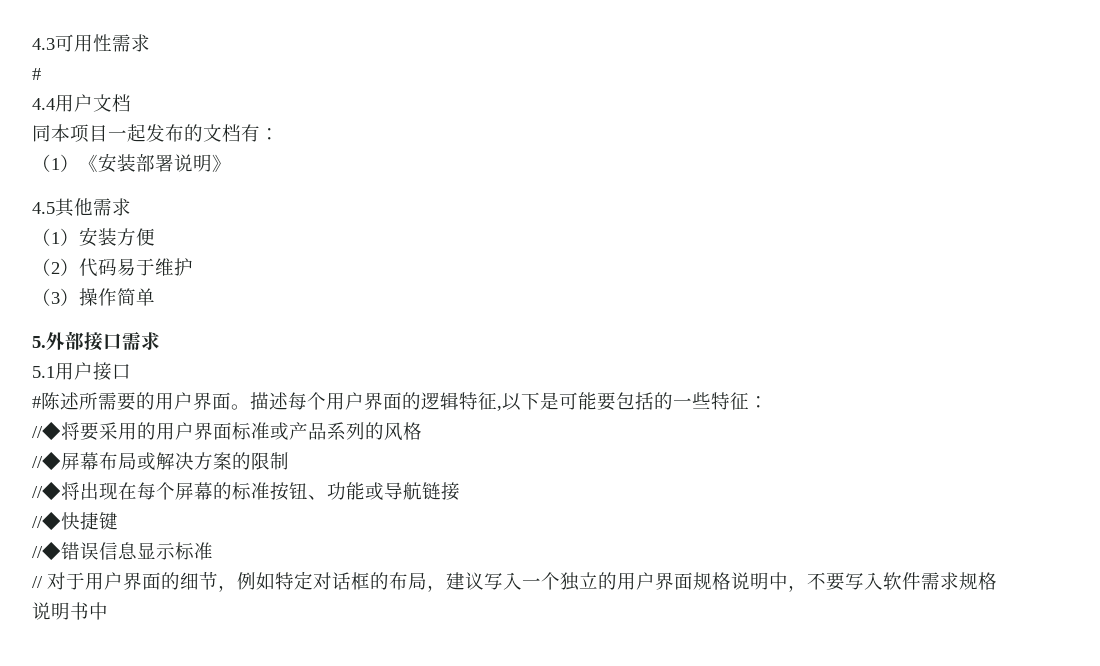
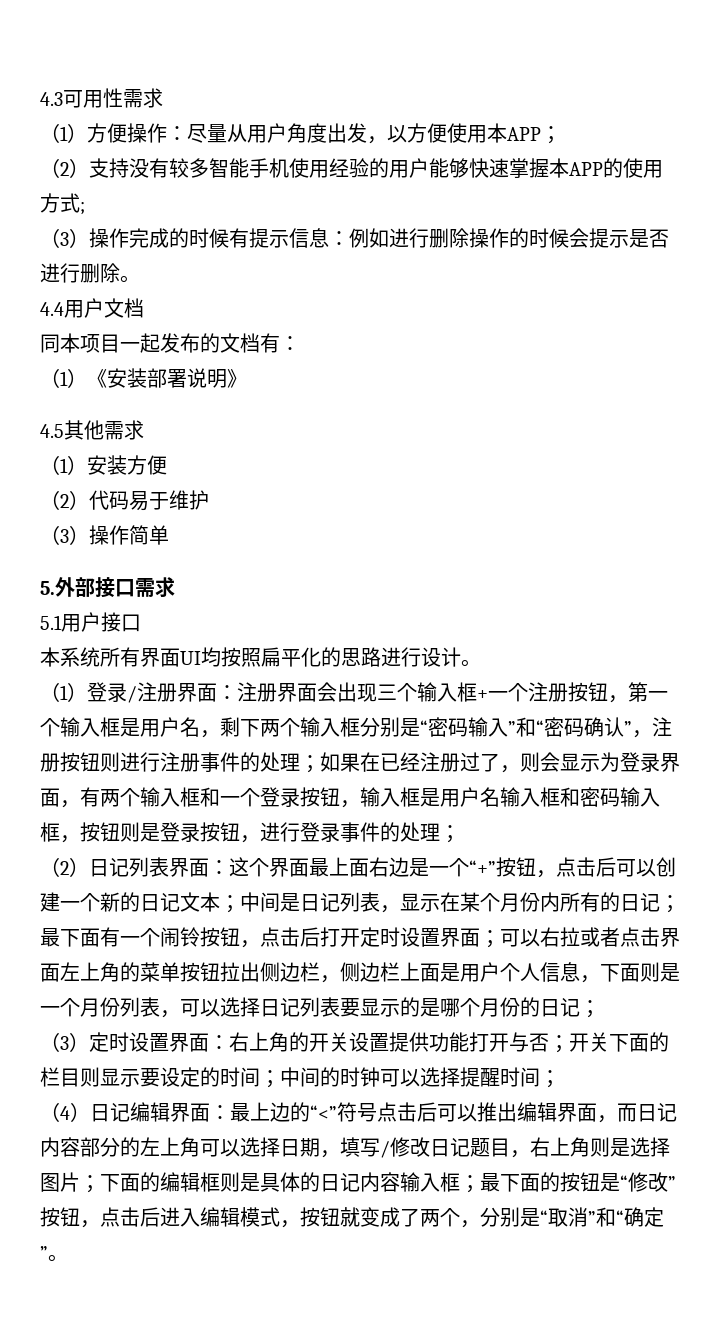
[32,68,41,80] # -> [40,123,561,144] [40,158,663,178] [40,193,85,215] [40,228,669,248] [40,263,140,283] （1）方便操作：尽量从用户角度出发，以方便使用本APP； // （2）支持没有较多智能手机使用经验的用户能够快速掌握本APP的使用方式; // （3）操作完成的时候有提示信息：例如进行删除操作的时候会提示是否进行删除。
[32,392,768,411] [32,421,422,441] [32,451,289,471] [32,481,460,501] [32,511,118,531] [32,541,213,561] [32,571,997,592] [32,602,108,620] #陈述所需要的用户界面。描述每个用户界面的逻辑特征,以下是可能要包括的一些特征： // //◆将要采用的用户界面标准或产品系列的风格 // //◆屏幕布局或解决方案的限制 // //◆将出现在每个屏幕的标准按钮、功能或导航链接 // //◆快捷键 // //◆错误信息显示标准 // // 对于用户界面的细节，例如特定对话框的布局，建议写入一个独立的用户界面规格说明中，不要写入软件需求规格说明书中 -> [40,647,481,667] [40,682,668,703] [40,717,672,738] [40,752,680,773] [40,787,660,808] [40,822,460,843] [40,857,676,878] [40,892,680,913] [40,927,680,948] [40,962,680,983] [40,997,600,1018] [40,1032,669,1053] [40,1067,560,1088] [40,1102,677,1123] [40,1137,670,1158] [40,1172,676,1193] [40,1207,664,1228] [40,1246,68,1262] 本系统所有界面UI均按照扁平化的思路进行设计。 // （1）登录/注册界面：注册界面会出现三个输入框+一个注册按钮，第一个输入框是用户名，剩下两个输入框分别是“密码输入”和“密码确认”，注册按钮则进行注册事件的处理；如果在已经注册过了，则会显示为登录界面，有两个输入框和一个登录按钮，输入框是用户名输入框和密码输入框，按钮则是登录按钮，进行登录事件的处理； // （2）日记列表界面：这个界面最上面右边是一个“+”按钮，点击后可以创建一个新的日记文本；中间是日记列表，显示在某个月份内所有的日记；最下面有一个闹铃按钮，点击后打开定时设置界面；可以右拉或者点击界面左上角的菜单按钮拉出侧边栏，侧边栏上面是用户个人信息，下面则是一个月份列表，可以选择日记列表要显示的是哪个月份的日记； // （3）定时设置界面：右上角的开关设置提供功能打开与否；开关下面的栏目则显示要设定的时间；中间的时钟可以选择提醒时间； // （4）日记编辑界面：最上边的“<”符号点击后可以推出编辑界面，而日记内容部分的左上角可以选择日期，填写/修改日记题目，右上角则是选择图片；下面的编辑框则是具体的日记内容输入框；最下面的按钮是“修改”按钮，点击后进入编辑模式，按钮就变成了两个，分别是“取消”和“确定”。

